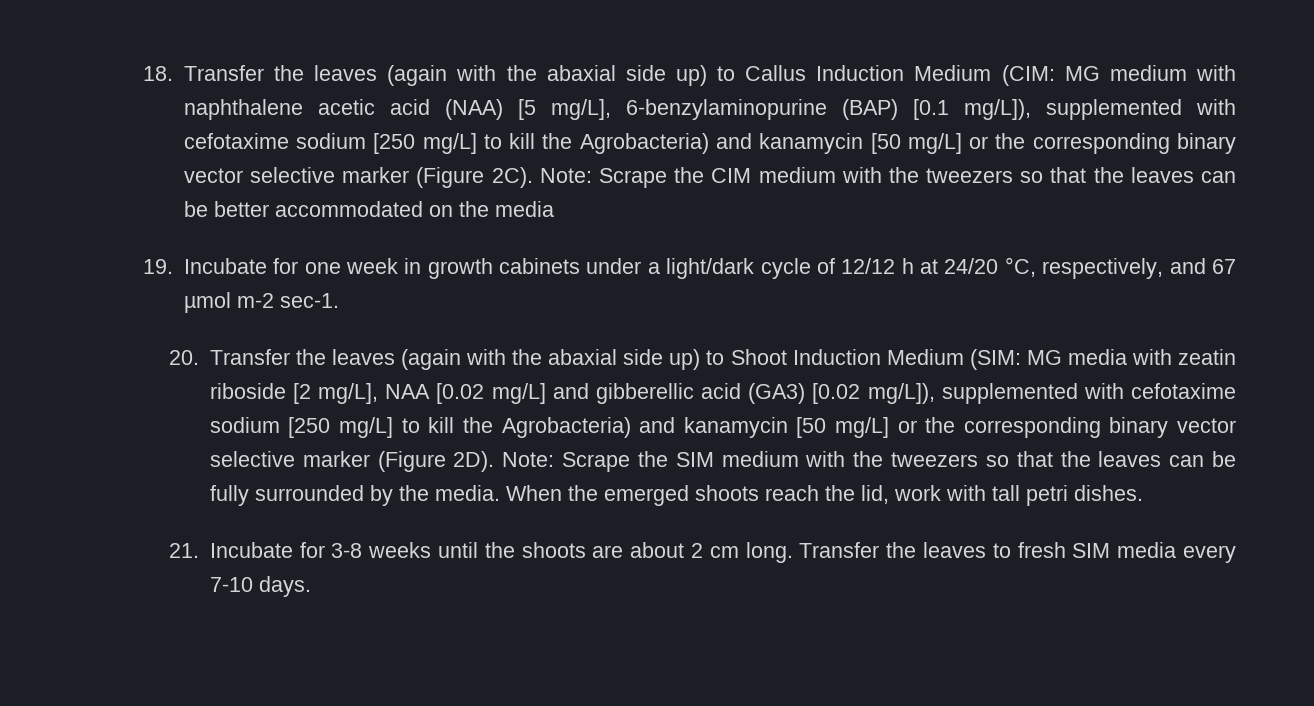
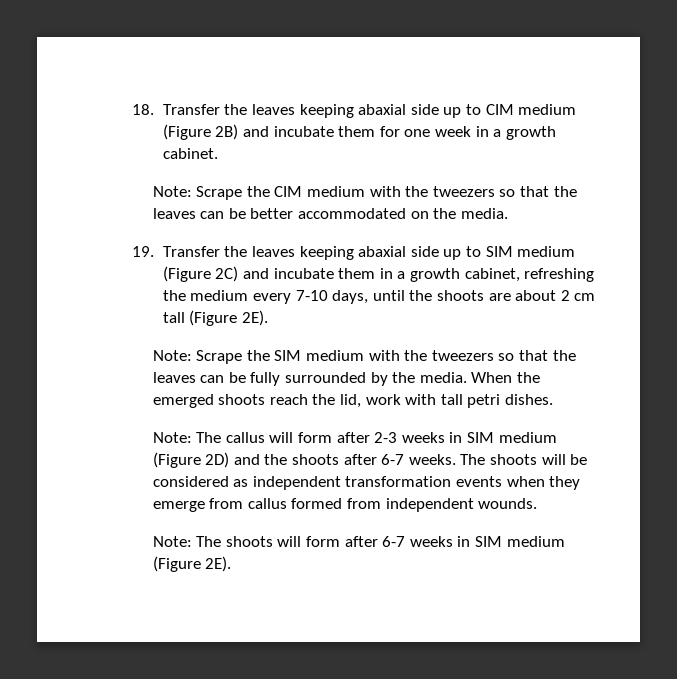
[387,65,1237,86] [183,99,1236,120] [183,133,1236,154] [183,167,533,188] (again with the abaxial side up) to Callus Induction Medium (CIM: MG medium with naphthalene acetic acid (NAA) [5 mg/L], 6-benzylaminopurine (BAP) [0.1 mg/L]), supplemented with cefotaxime sodium [250 mg/L] to kill the Agrobacteria) and kanamycin [50 mg/L] or the corresponding binary vector selective marker (Figure 2C). -> [299,104,577,118] [162,124,556,140] [162,148,218,159] keeping abaxial side up to CIM medium (Figure 2B) and incubate them for one week in a growth cabinet. //
[494,201,554,217] [143,257,1236,279] [183,292,339,313] [169,349,1237,370] [209,383,1236,404] [209,417,1237,438] [209,451,495,472] media // 19. Incubate for one week in growth cabinets under a light/dark cycle of 12/12 h at 24/20 °C, respectively, and 67 µmol m-2 sec-1. // 20. Transfer the leaves (again with the abaxial side up) to Shoot Induction Medium (SIM: MG media with zeatin riboside [2 mg/L], NAA [0.02 mg/L] and gibberellic acid (GA3) [0.02 mg/L]), supplemented with cefotaxime sodium [250 mg/L] to kill the Agrobacteria) and kanamycin [50 mg/L] or the corresponding binary vector selective marker (Figure 2D). -> [460,208,508,219] [132,246,576,260] [162,266,595,282] [162,290,596,304] [162,310,269,326] media. // 19. Transfer the leaves keeping abaxial side up to SIM medium (Figure 2C) and incubate them in a growth cabinet, refreshing the medium every 7-10 days, until the shoots are about 2 cm tall (Figure 2E). //
[169,542,1237,563] [209,576,311,597] 21. Incubate for 3-8 weeks until the shoots are about 2 cm long. Transfer the leaves to fresh SIM media every 7-10 days. -> [152,432,557,443] [152,452,588,468] [152,476,581,490] [152,498,538,512] [152,536,565,547] [152,556,232,572] Note: The callus will form after 2-3 weeks in SIM medium (Figure 2D) and the shoots after 6-7 weeks. The shoots will be considered as independent transformation events when they emerge from callus formed from independent wounds. // Note: The shoots will form after 6-7 weeks in SIM medium (Figure 2E).

